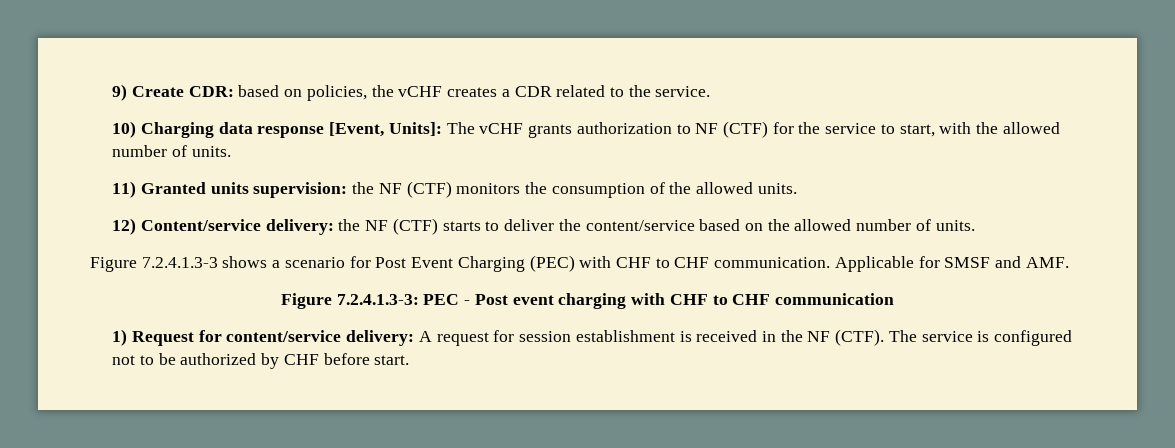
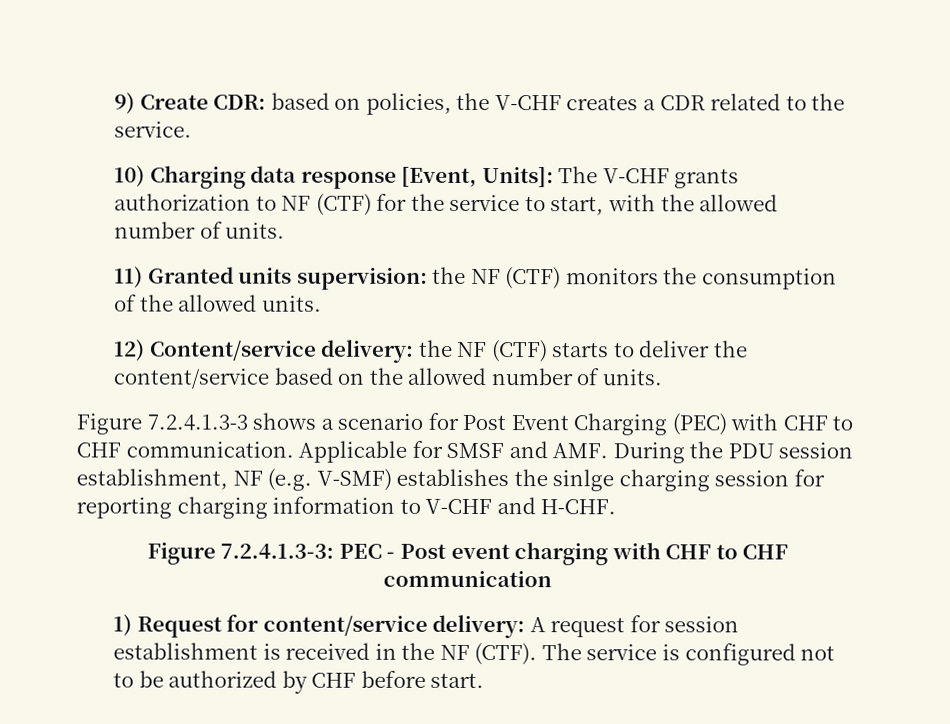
[398,86,443,97] vCHF -> [494,95,562,111] V-CHF
[479,123,524,134] vCHF -> [602,168,670,184] V-CHF
(1069, 262) none -> [612,441,854,464] [76,468,825,492] [76,496,617,519] During the PDU session establishment, NF (e.g. V-SMF) establishes the sinlge charging session for reporting charging information to V-CHF and H-CHF.

